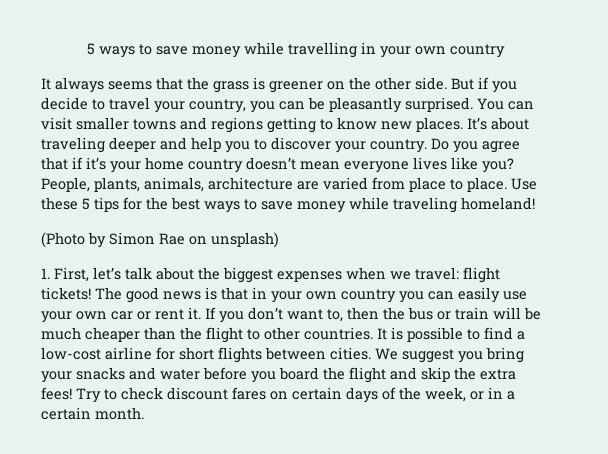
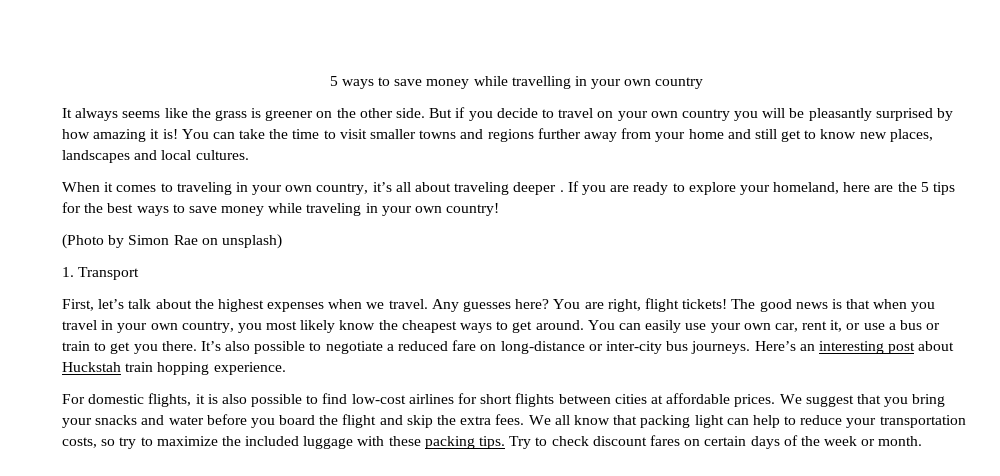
[156,77,183,90] that -> [164,108,188,118] like
[154,97,534,113] your country, you can be pleasantly surprised. You can -> [597,108,953,121] [62,129,336,142] on your own country you will be pleasantly surprised by how amazing it is! You can take the time to
[267,117,529,133] [41,137,520,153] [41,157,514,173] [41,177,537,192] [41,197,78,210] getting to know new places. It’s about traveling deeper and help you to discover your country. Do you agree that if it’s your home country doesn’t mean everyone lives like you? People, plants, animals, architecture are varied from place to place. Use these -> [537,128,933,142] [62,150,249,163] [62,181,917,195] further away from your home and still get to know new places, landscapes and local cultures. // When it comes to traveling in your own country, it’s all about traveling deeper . If you are ready to explore your homeland, here are the
[461,197,535,210] homeland! -> [365,203,500,216] in your own country!
(50, 273) none -> [78,267,140,280] Transport //
[223,267,273,283] biggest -> [217,299,264,312] highest
[415,267,459,280] travel: -> [388,299,641,312] travel. Any guesses here? You are right,
[252,287,424,303] in your own country you -> [873,299,936,312] [62,320,615,333] when you travel in your own country, you most likely know the cheapest ways to get around. You
[111,307,541,323] [41,327,525,343] [41,347,371,363] car or rent it. If you don’t want to, then the bus or train will be much cheaper than the flight to other countries. It is possible to find a low-cost airline for short flights between cities. -> [774,320,941,332] [62,340,955,354] [62,362,286,375] [62,393,776,407] car, rent it, or use a bus or train to get you there. It’s also possible to negotiate a reduced fare on long-distance or inter-city bus journeys. Here’s an interesting post about Huckstah train hopping experience. // For domestic flights, it is also possible to find low-cost airlines for short flights between cities at affordable prices.
(454, 356) none -> [856,394,881,404] that
[41,387,72,400] fees! -> [495,414,966,428] [62,436,506,449] fees. We all know that packing light can help to reduce your transportation costs, so try to maximize the included luggage with these packing tips.
[425,387,515,402] [41,407,91,420] week, or in a certain -> [824,436,876,446] week or

